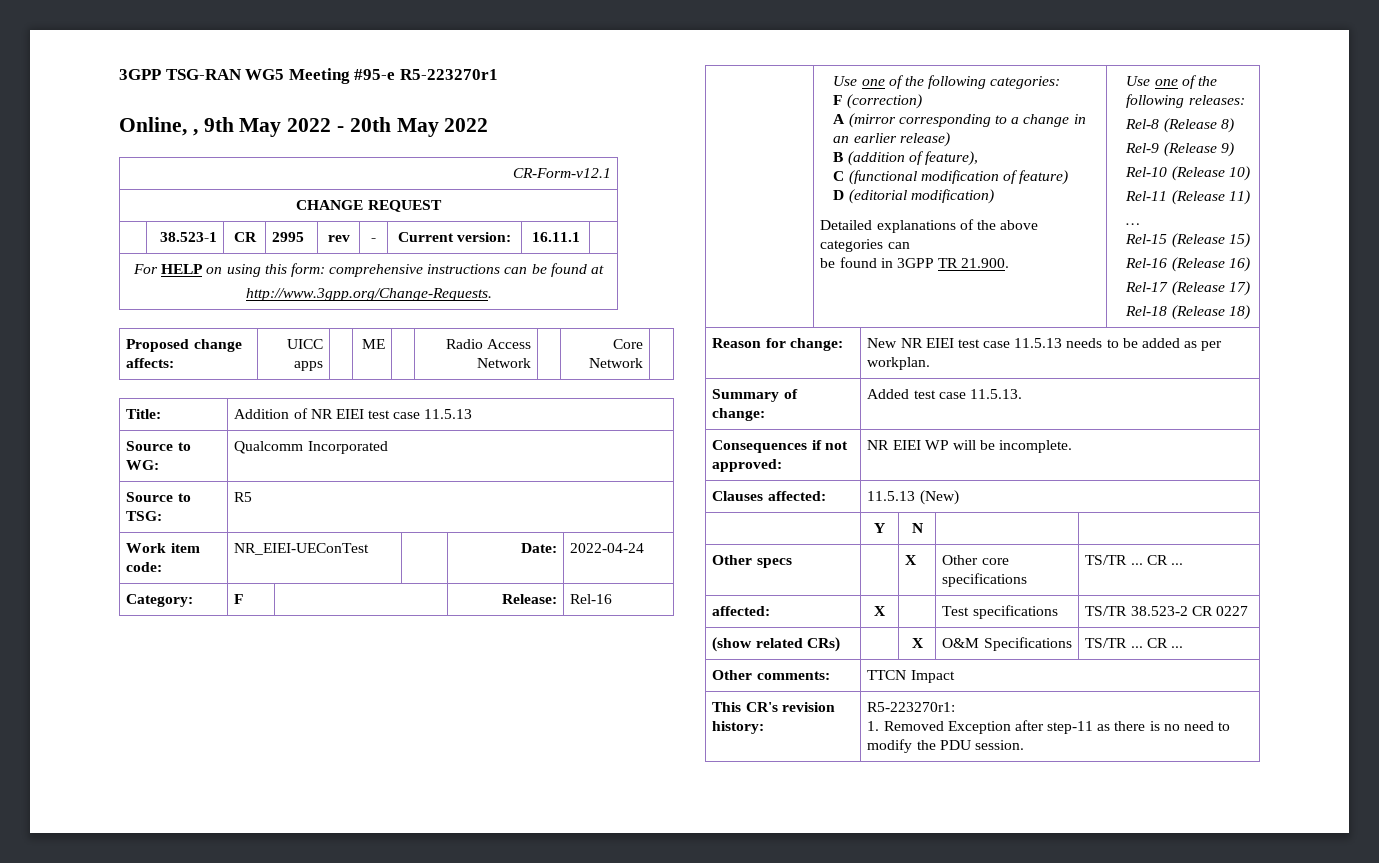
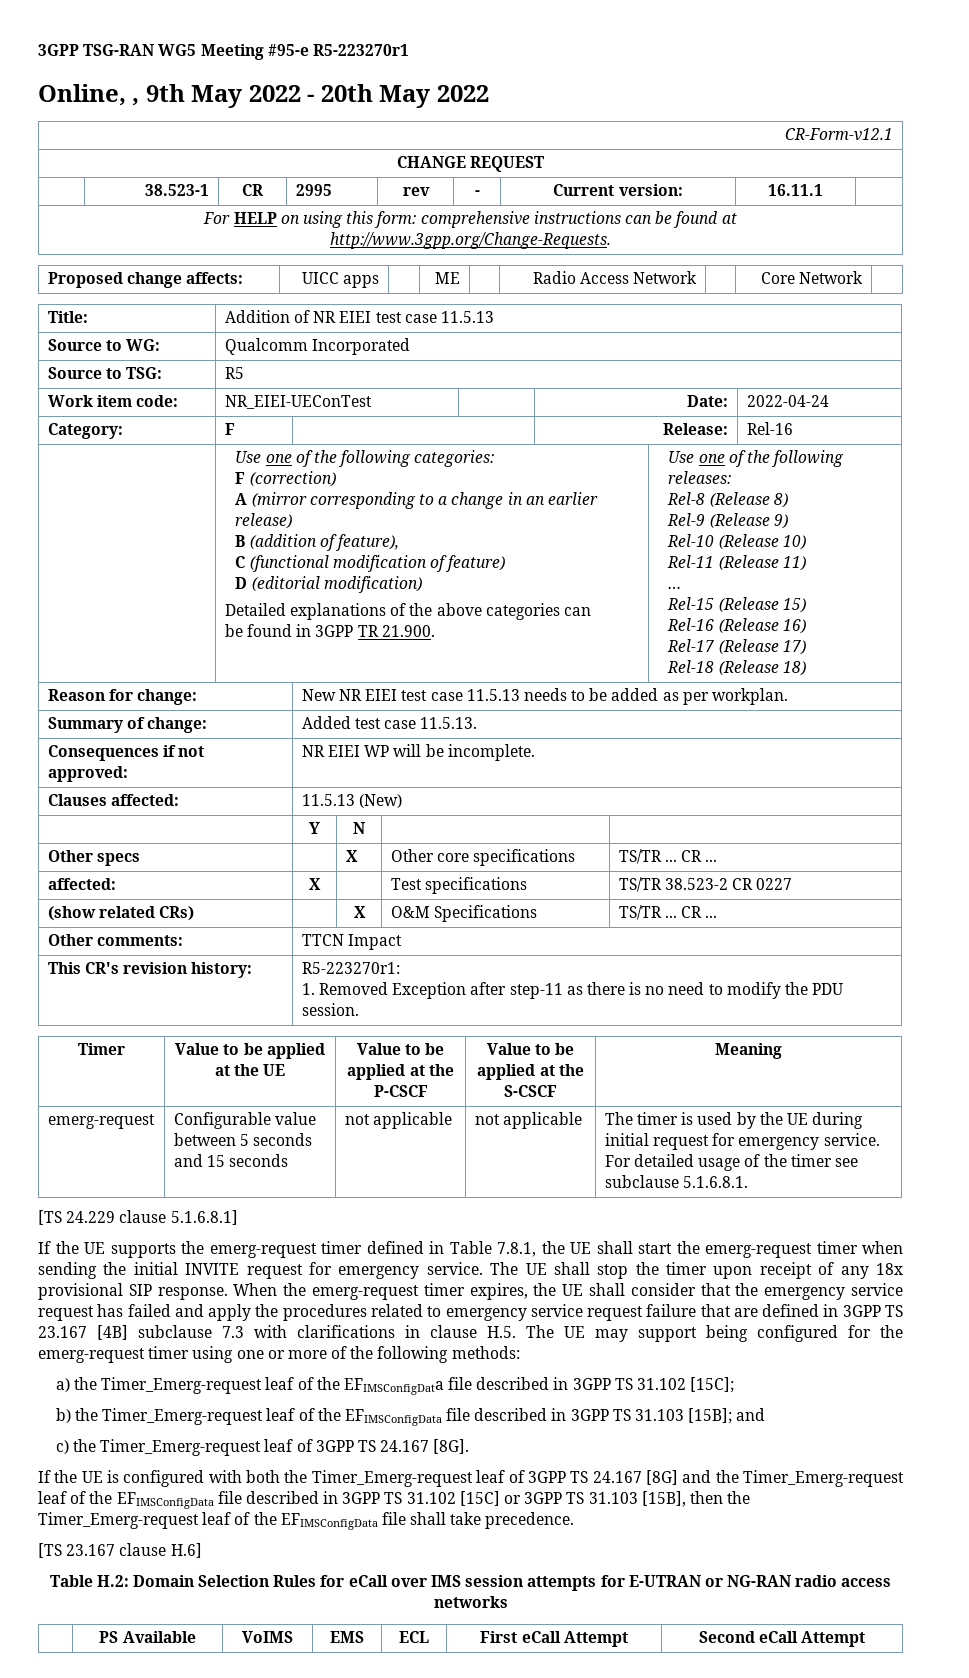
(1024, 745) none -> [78,1043,125,1055] [175,1043,325,1059] [214,1064,286,1076] [356,1043,445,1055] [347,1064,454,1080] [373,1085,428,1097] [486,1043,575,1055] [477,1064,584,1080] [504,1085,557,1097] [714,1043,782,1059] [47,1114,155,1129] [173,1112,316,1129] [173,1133,313,1146] [173,1154,289,1167] [344,1112,452,1129] [474,1112,582,1129] [604,1112,864,1129] [604,1133,880,1150] [604,1154,858,1171] [604,1175,748,1188] [38,1210,238,1225] [38,1241,903,1258] [38,1262,904,1279] [38,1283,903,1300] [38,1304,904,1321] [38,1325,903,1342] [38,1346,520,1363] [55,1377,735,1395] [55,1408,766,1426] [55,1439,470,1456] [38,1470,905,1487] [38,1491,751,1509] [38,1512,575,1530] [38,1543,202,1558] [49,1575,892,1591] [433,1596,508,1608] [99,1631,196,1643] [242,1631,293,1643] [330,1631,364,1643] [399,1631,429,1643] [480,1631,628,1647] [698,1631,866,1647] // Timer | Value to be applied at the UE | Value to be applied at the P-CSCF | Value to be applied at the S-CSCF | Meaning // emerg-request | Configurable value between 5 seconds and 15 seconds | not applicable | not applicable | The timer is used by the UE during initial request for emergency service. For detailed usage of the timer see subclause 5.1.6.8.1. // [TS 24.229 clause 5.1.6.8.1] // If the UE supports the emerg-request timer defined in Table 7.8.1, the UE shall start the emerg-request timer when sending the initial INVITE request for emergency service. The UE shall stop the timer upon receipt of any 18x provisional SIP response. When the emerg-request timer expires, the UE shall consider that the emergency service request has failed and apply the procedures related to emergency service request failure that are defined in 3GPP TS 23.167 [4B] subclause 7.3 with clarifications in clause H.5. The UE may support being configured for the emerg-request timer using one or more of the following methods: // a) the Timer_Emerg-request leaf of the EFIMSConfigData file described in 3GPP TS 31.102 [15C]; // b) the Timer_Emerg-request leaf of the EFIMSConfigData file described in 3GPP TS 31.103 [15B]; and // c) the Timer_Emerg-request leaf of 3GPP TS 24.167 [8G]. // If the UE is configured with both the Timer_Emerg-request leaf of 3GPP TS 24.167 [8G] and the Timer_Emerg-request leaf of the EFIMSConfigData file described in 3GPP TS 31.102 [15C] or 3GPP TS 31.103 [15B], then the Timer_Emerg-request leaf of the EFIMSConfigData file shall take precedence. // [TS 23.167 clause H.6] // Table H.2: Domain Selection Rules for eCall over IMS session attempts for E-UTRAN or NG-RAN radio access networks // | PS Available | VoIMS | EMS | ECL | First eCall Attempt | Second eCall Attempt

